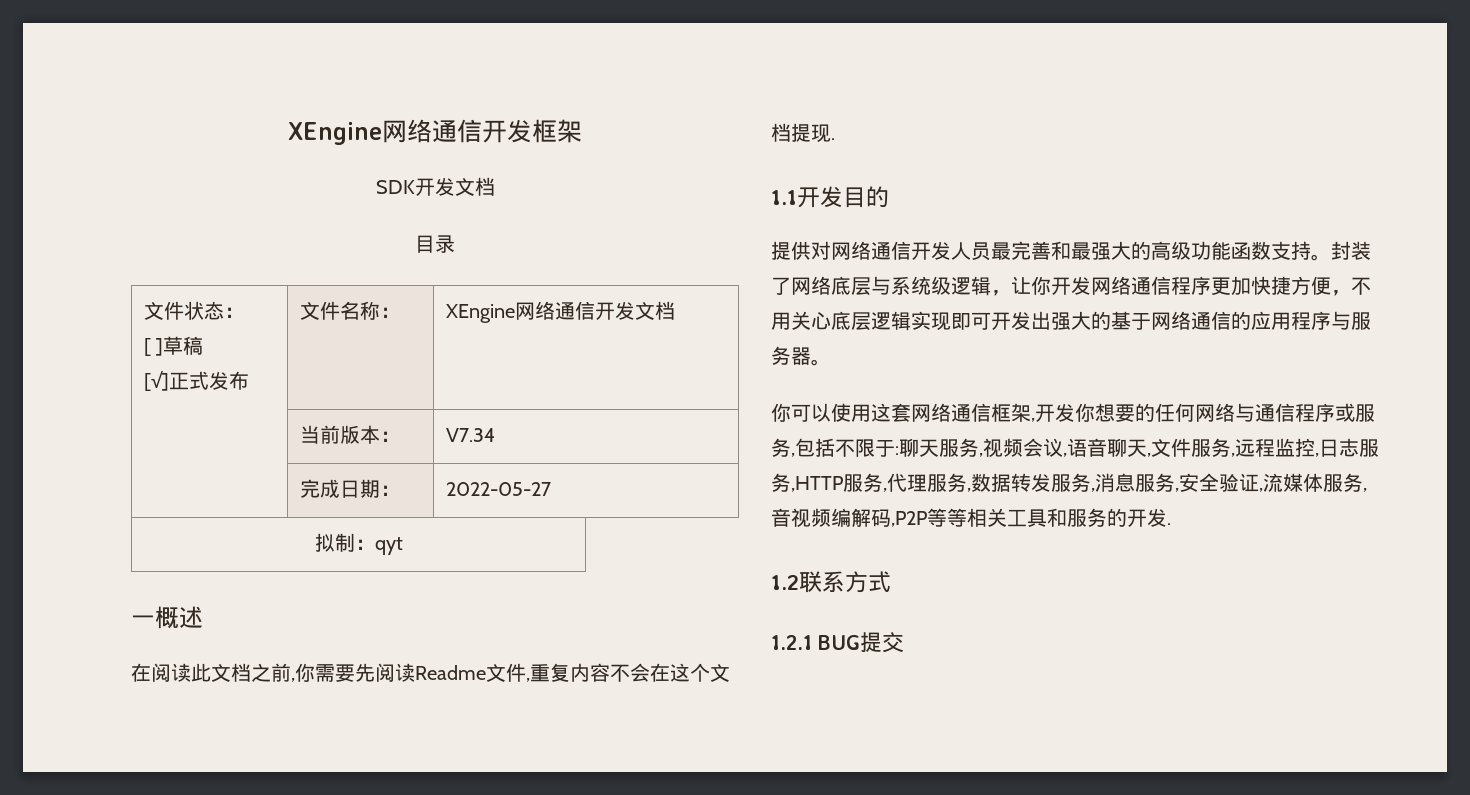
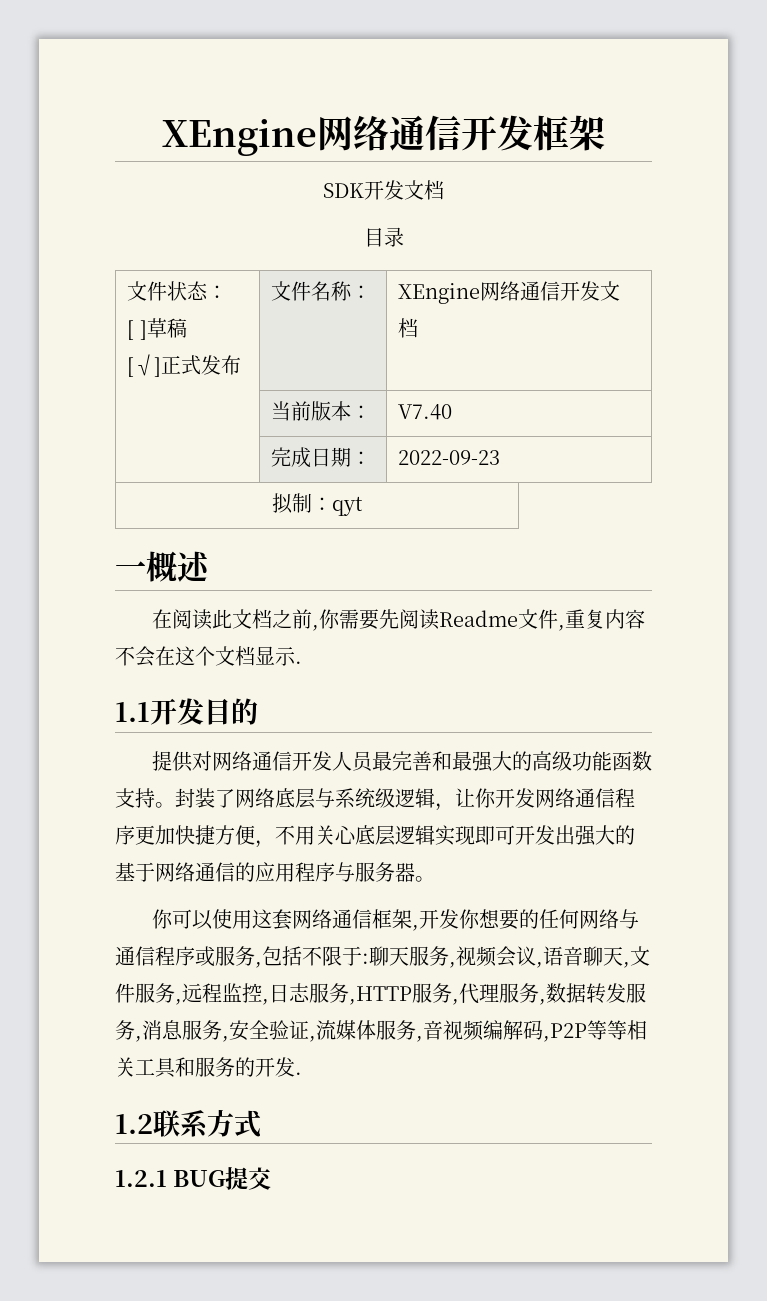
[445,428,495,442] V7.34 -> [398,404,453,420] V7.40
[445,482,551,496] 2022-05-27 -> [398,450,501,465] 2022-09-23
[791,123,831,143] 提现 -> [255,646,296,666] 显示

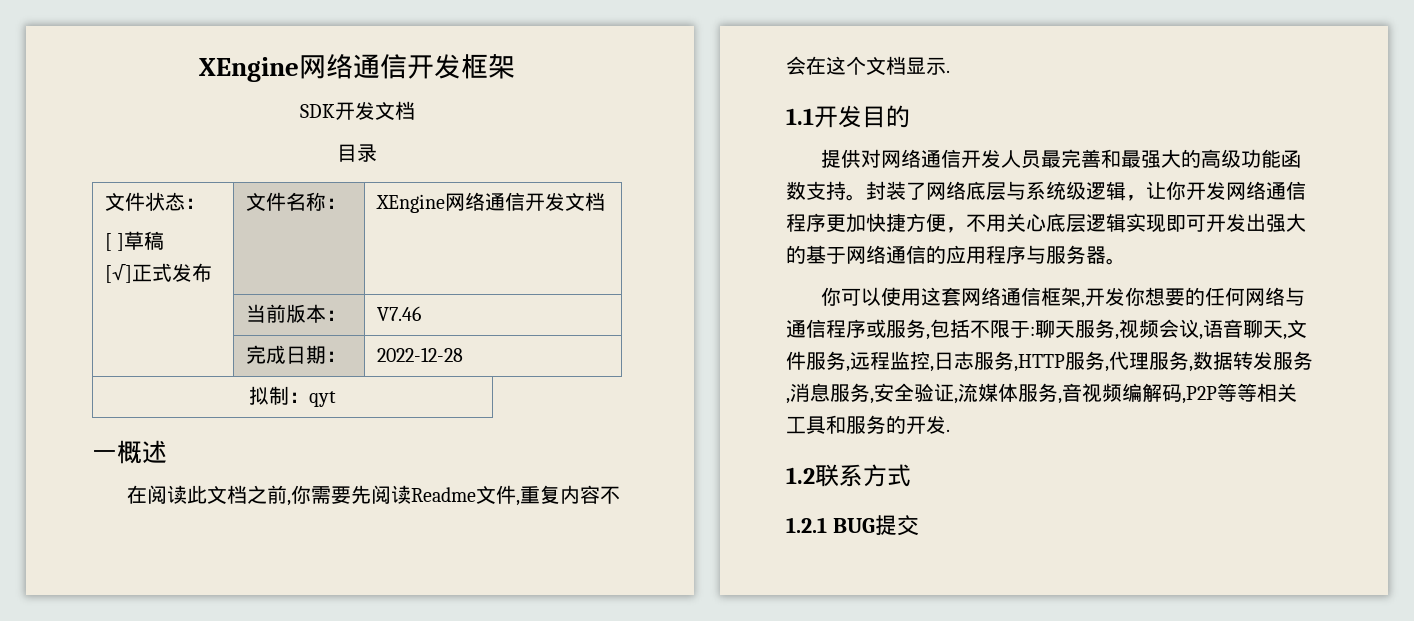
[398,404,453,420] V7.40 -> [377,306,422,321] V7.46
[398,450,501,465] 2022-09-23 -> [377,347,464,362] 2022-12-28

